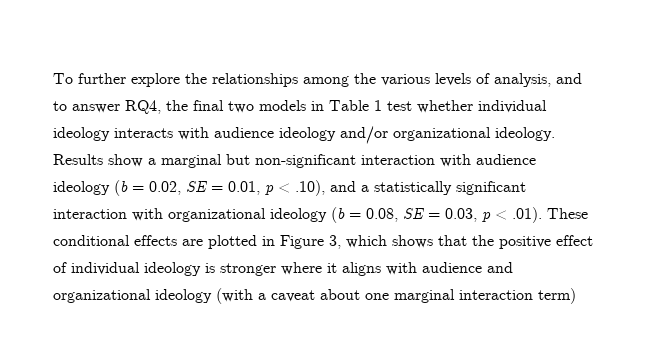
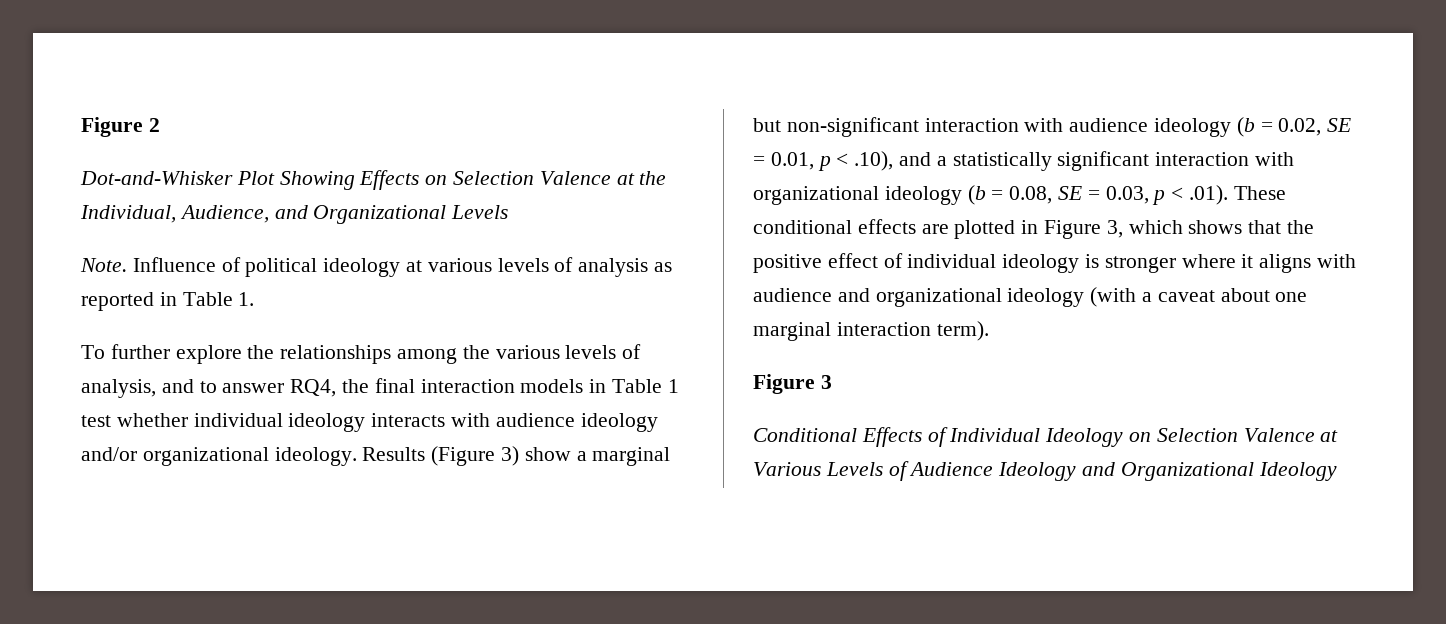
(53, 78) none -> [81,117,160,137] [80,170,667,190] [80,205,509,224] [80,257,673,277] [81,292,255,311] Figure 2 // Dot-and-Whisker Plot Showing Effects on Selection Valence at the Individual, Audience, and Organizational Levels // Note. Influence of political ideology at various levels of analysis as reported in Table 1. //
[228,101,254,113] two -> [420,379,515,393] interaction
(103, 159) none -> [431,446,520,466] (Figure 3)
[538,288,576,304] term) -> [936,321,989,341] [753,374,832,394] [753,427,1339,447] [753,461,1337,481] term). // Figure 3 // Conditional Effects of Individual Ideology on Selection Valence at Various Levels of Audience Ideology and Organizational Ideology

